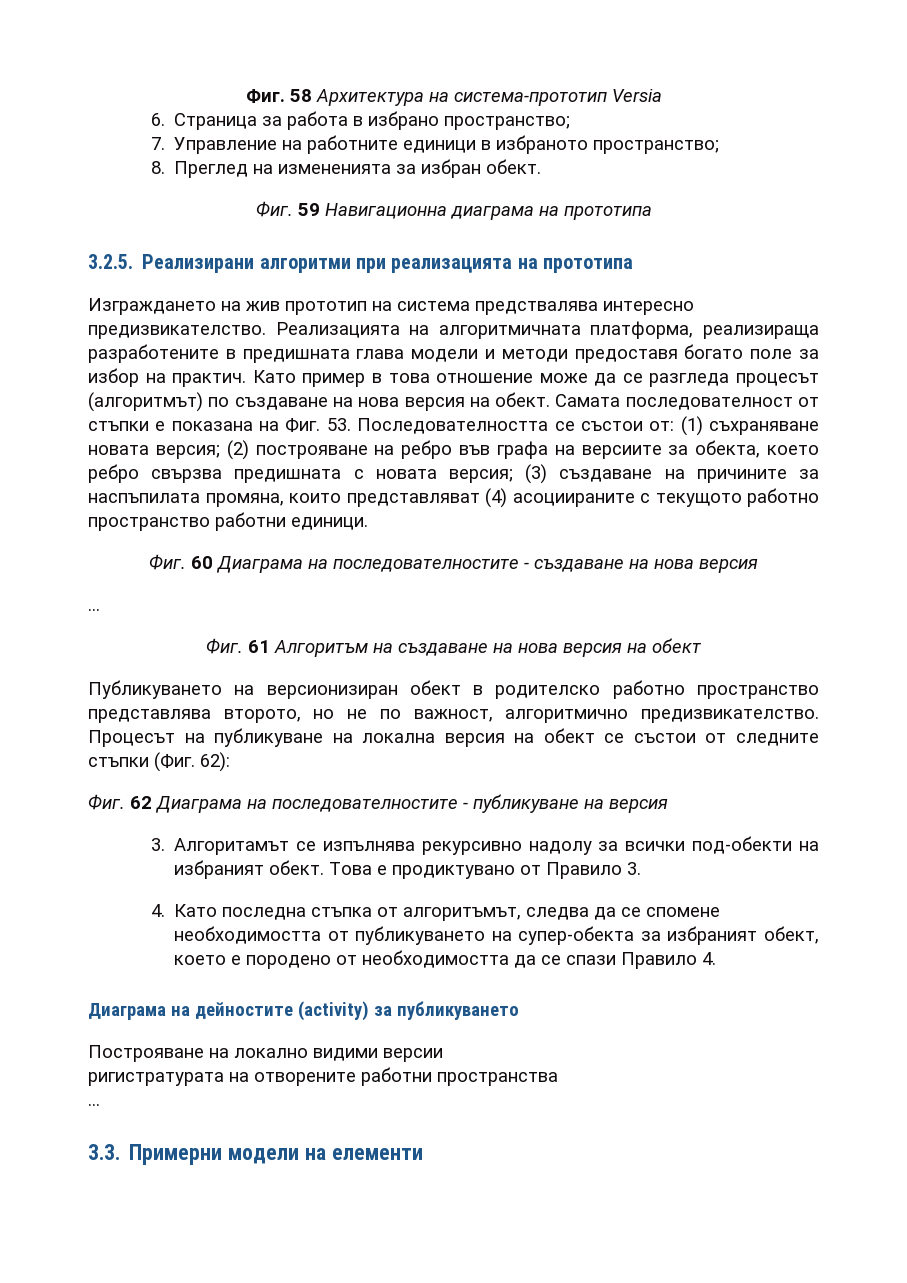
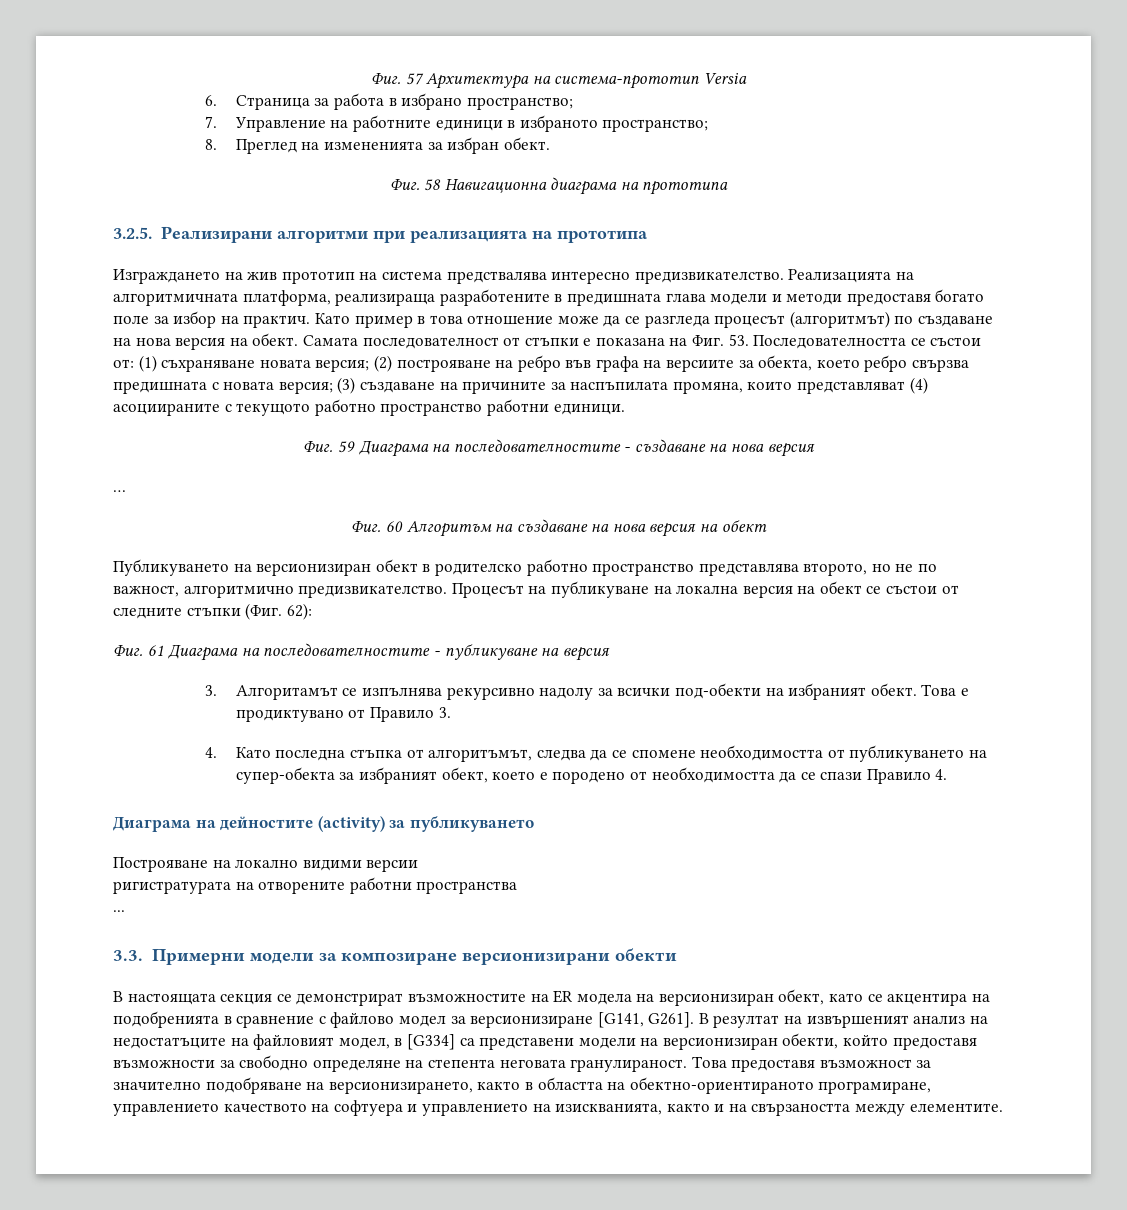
[245,89,312,103] Фиг. 58 -> [371,73,424,85] Фиг. 57
[297,203,320,216] 59 -> [424,179,442,191] 58
[191,556,213,569] 60 -> [337,441,355,453] 59
[248,640,270,653] 61 -> [385,521,403,532] 60
[130,796,152,809] 62 -> [147,645,164,656] 61
[304,1148,423,1160] на елементи -> [318,948,677,965] [113,989,990,1006] [113,1011,988,1028] [113,1033,977,1050] [113,1055,932,1072] [113,1077,932,1094] [113,1100,1003,1116] за композиране версионизирани обекти // В настоящата секция се демонстрират възможностите на ER модела на версионизиран обект, като се акцентира на подобренията в сравнение с файлово модел за версионизиране [G141, G261]. В резултат на извършеният анализ на недостатъците на файловият модел, в [G334] са представени модели на версионизиран обекти, който предоставя възможности за свободно определяне на степента неговата гранулираност. Това предоставя възможност за значително подобряване на версионизирането, както в областта на обектно-ориентираното програмиране, управлението качеството на софтуера и управлението на изискванията, както и на свързаността между елементите.

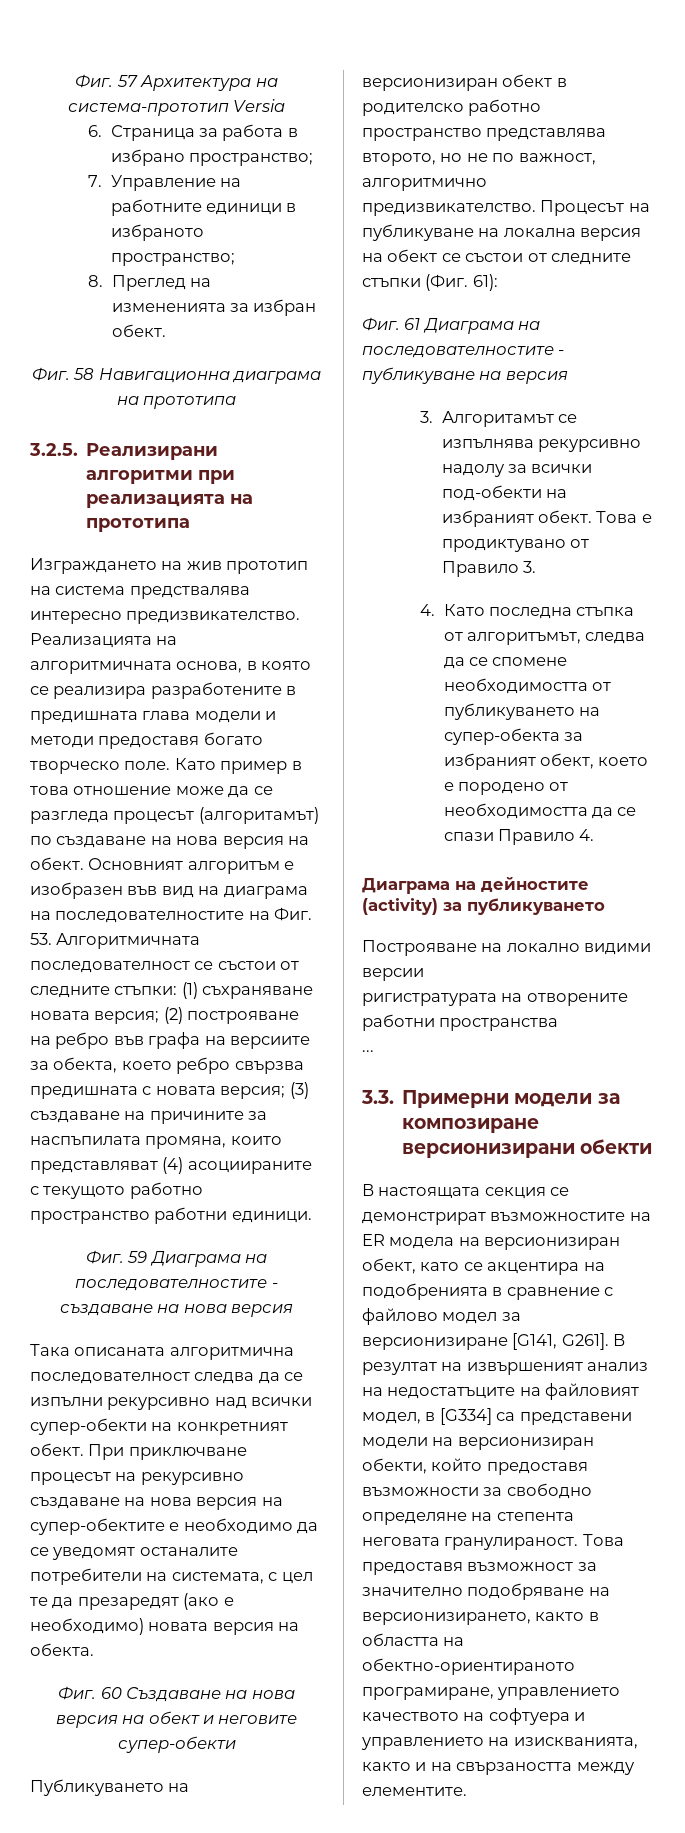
[242,290,436,306] платформа, реализираща -> [176,661,312,673] [30,686,147,699] основа, в която се реализира
[113,311,311,328] поле за избор на практич. -> [30,761,171,774] творческо поле.
[789,311,890,328] (алгоритмът) -> [198,807,319,824] (алгоритамът)
[302,334,982,349] [113,359,134,368] Самата последователност от стъпки е показана на Фиг. 53. Последователността се състои от: -> [88,858,295,874] [30,882,308,899] [30,907,313,923] [30,933,201,949] [30,961,300,973] [30,986,178,998] Основният алгоритъм е изобразен във вид на диаграма на последователностите на Фиг. 53. Алгоритмичната последователност се състои от следните стъпки:
[113,490,126,492] [351,519,767,537] … // Фиг. 60 Алгоритъм на създаване на нова версия на обект -> [30,1344,294,1360] [30,1372,304,1384] [30,1397,313,1410] [30,1418,288,1435] [30,1443,247,1460] [30,1472,244,1485] [30,1497,283,1510] [30,1518,319,1535] [30,1547,238,1560] [30,1568,313,1585] [30,1593,234,1610] [30,1618,300,1635] [30,1643,94,1656] [58,1686,295,1702] [55,1711,298,1728] [117,1736,236,1753] Така описаната алгоритмична последователност следва да се изпълни рекурсивно над всички супер-обекти на конкретният обект. При приключване процесът на рекурсивно създаване на нова версия на супер-обектите е необходимо да се уведомят останалите потребители на системата, с цел те да презаредят (ако е необходимо) новата версия на обекта. // Фиг. 60 Създаване на нова версия на обект и неговите супер-обекти
[286,603,312,620] 62): -> [472,274,498,291] 61):

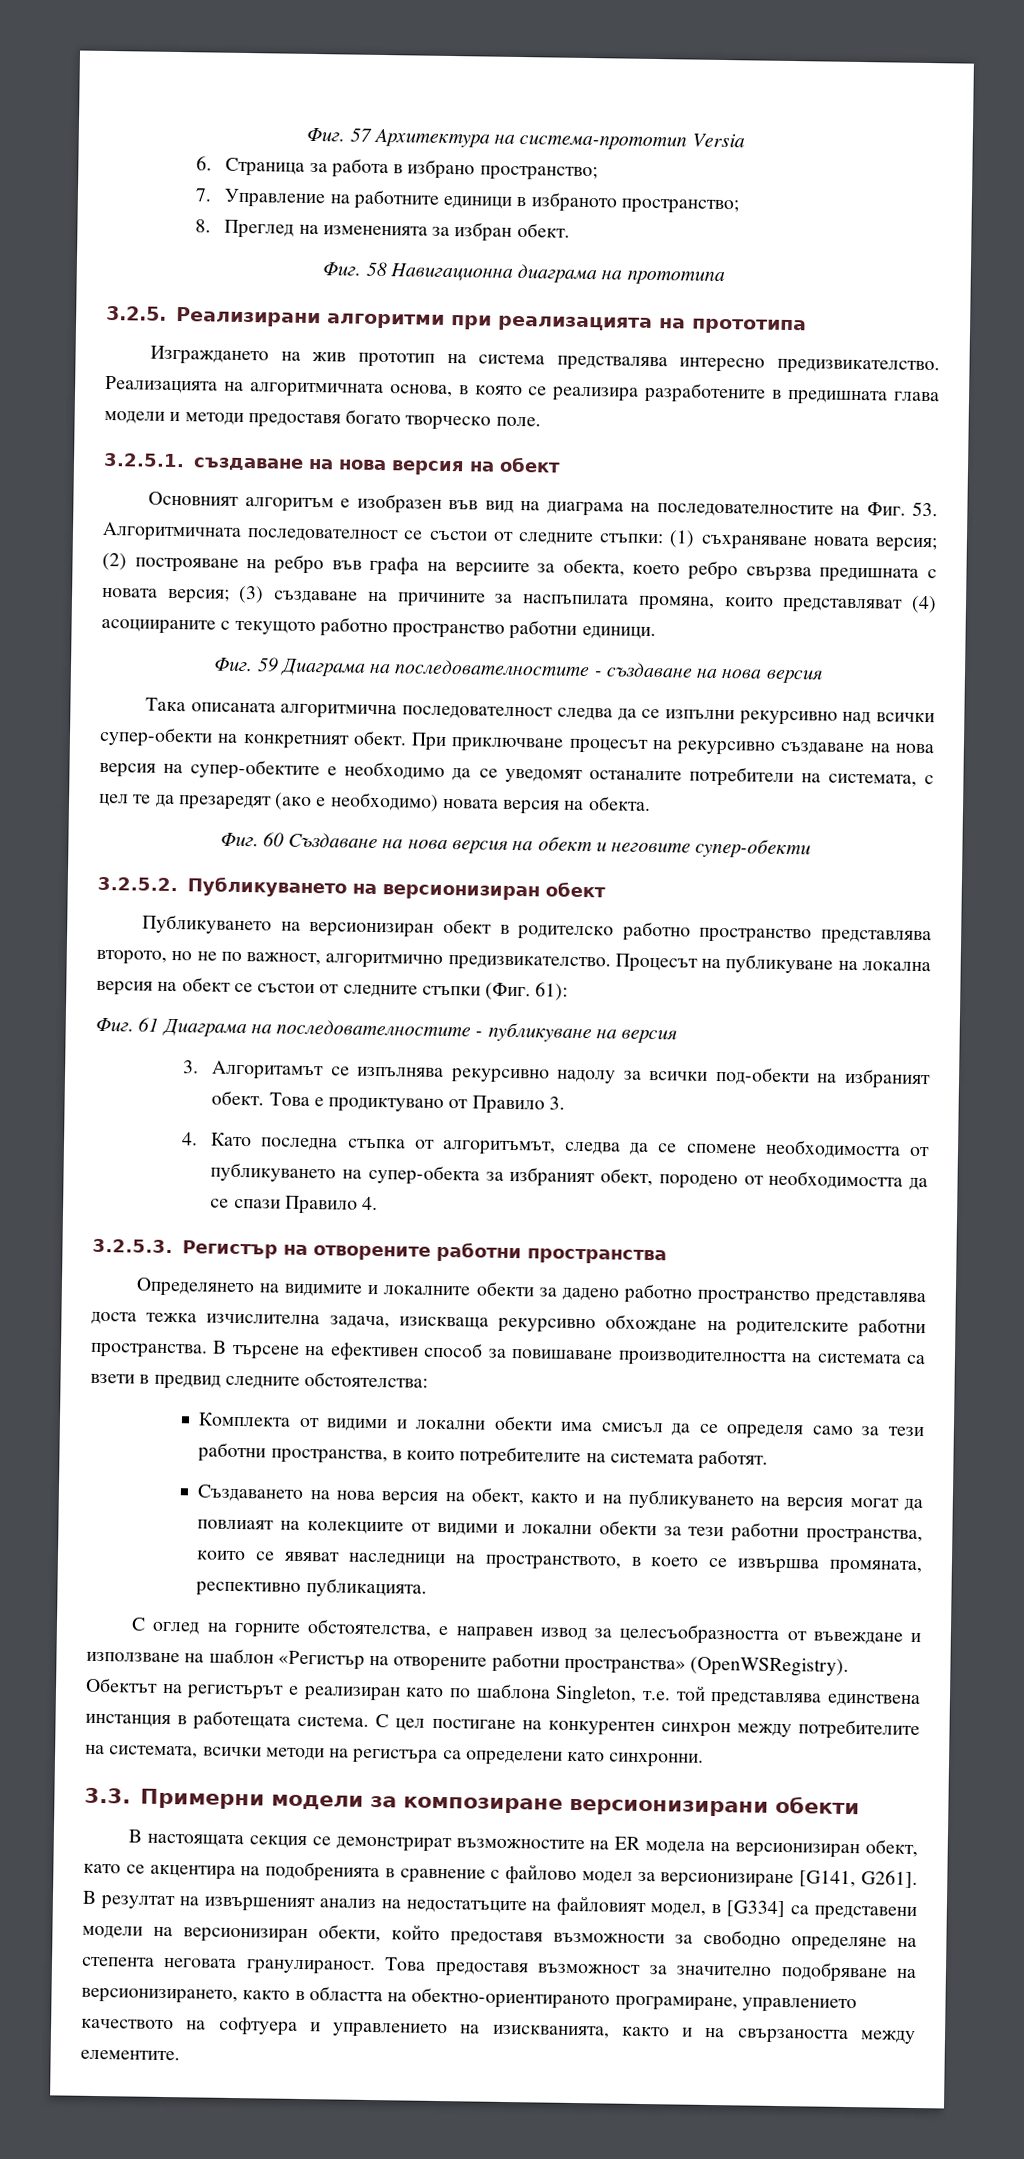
[174,758,302,774] [30,786,273,798] [30,807,319,824] [30,836,310,849] [30,857,84,870] Като пример в това отношение може да се разгледа процесът (алгоритамът) по създаване на нова версия на обект. -> [103,452,561,476] // 3.2.5.1. създаване на нова версия на обект //
(236, 1744) none -> [97,876,606,901] // 3.2.5.2. Публикуването на версионизиран обект
[598,757,649,766] [443,782,454,791] което е -> (653, 1177) none
[362,877,589,894] [362,898,605,915] [362,940,652,956] [362,968,424,981] [362,993,628,1006] [362,1014,559,1031] [362,1050,374,1052] Диаграма на дейностите (activity) за публикуването // Построяване на локално видими версии // ригистратурата на отворените работни пространства // ... -> [92,1238,667,1265] [136,1277,927,1308] [91,1311,926,1339] [90,1340,927,1368] [90,1371,429,1390] [198,1412,925,1440] [197,1442,769,1470] [197,1484,923,1512] [197,1519,923,1545] [196,1550,922,1576] [195,1578,427,1598] [131,1617,922,1645] [86,1648,850,1678] [85,1677,921,1708] [85,1710,921,1741] [85,1744,705,1768] 3.2.5.3. Регистър на отворените работни пространства // Определянето на видимите и локалните обекти за дадено работно пространство представлява доста тежка изчислителна задача, изискваща рекурсивно обхождане на родителските работни пространства. В търсене на ефективен способ за повишаване производителността на системата са взети в предвид следните обстоятелства: // Комплекта от видими и локални обекти има смисъл да се определя само за тези работни пространства, в които потребителите на системата работят. // Създаването на нова версия на обект, както и на публикуването на версия могат да повлиаят на колекциите от видими и локални обекти за тези работни пространства, които се явяват наследници на пространството, в което се извършва промяната, респективно публикацията. // С оглед на горните обстоятелства, е направен извод за целесъобразността от въвеждане и използване на шаблон «Регистър на отворените работни пространства» (OpenWSRegistry). Обектът на регистърът е реализиран като по шаблона Singleton, т.е. той представлява единствена инстанция в работещата система. С цел постигане на конкурентен синхрон между потребителите на системата, всички методи на регистъра са определени като синхронни.

